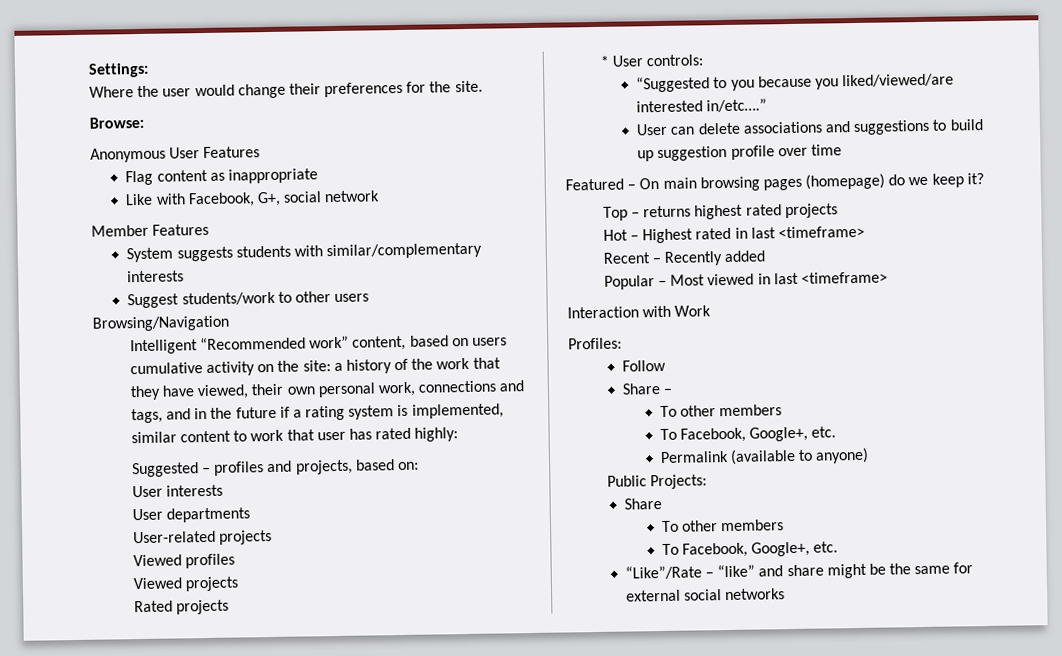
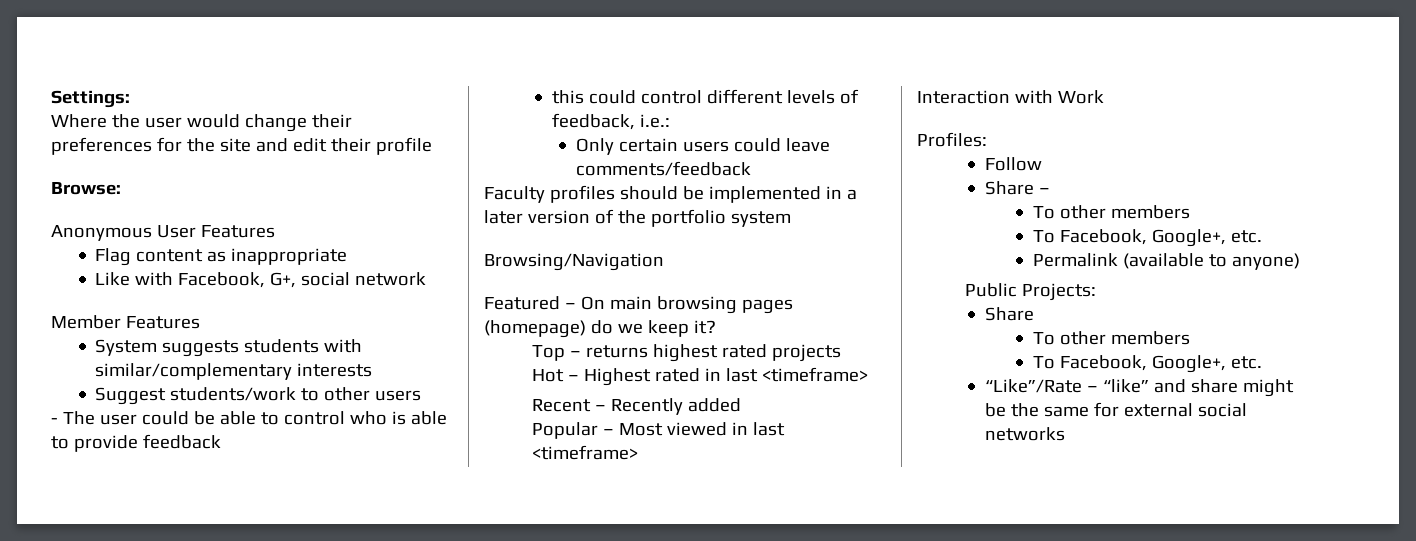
[454,80,483,93] site. -> [219,137,432,155] site and edit their profile
[92,315,229,332] [129,335,507,355] [129,357,501,377] [129,380,525,401] [130,403,504,424] [130,427,459,444] [131,459,419,478] [131,484,223,498] [131,507,250,523] [132,530,272,545] [132,553,235,569] [132,576,238,592] [133,599,229,615] [599,54,704,67] [636,73,955,93] [636,98,768,113] [636,119,984,136] [637,144,842,162] Browsing/Navigation // Intelligent “Recommended work” content, based on users cumulative activity on the site: a history of the work that they have viewed, their own personal work, connections and tags, and in the future if a rating system is implemented, similar content to work that user has rated highly: // Suggested – profiles and projects, based on: // User interests // User departments // User-related projects // Viewed profiles // Viewed projects // Rated projects // * User controls: // “Suggested to you because you liked/viewed/are interested in/etc….” // User can delete associations and suggestions to build up suggestion profile over time -> [51,411,447,425] [51,434,221,452] [552,89,860,104] [552,113,671,130] [575,138,830,155] [575,161,751,176] [484,185,857,203] [484,209,791,227] [484,253,664,271] - The user could be able to control who is able to provide feedback // this could control different levels of feedback, i.e.: // Only certain users could leave comments/feedback // Faculty profiles should be implemented in a later version of the portfolio system // Browsing/Navigation

